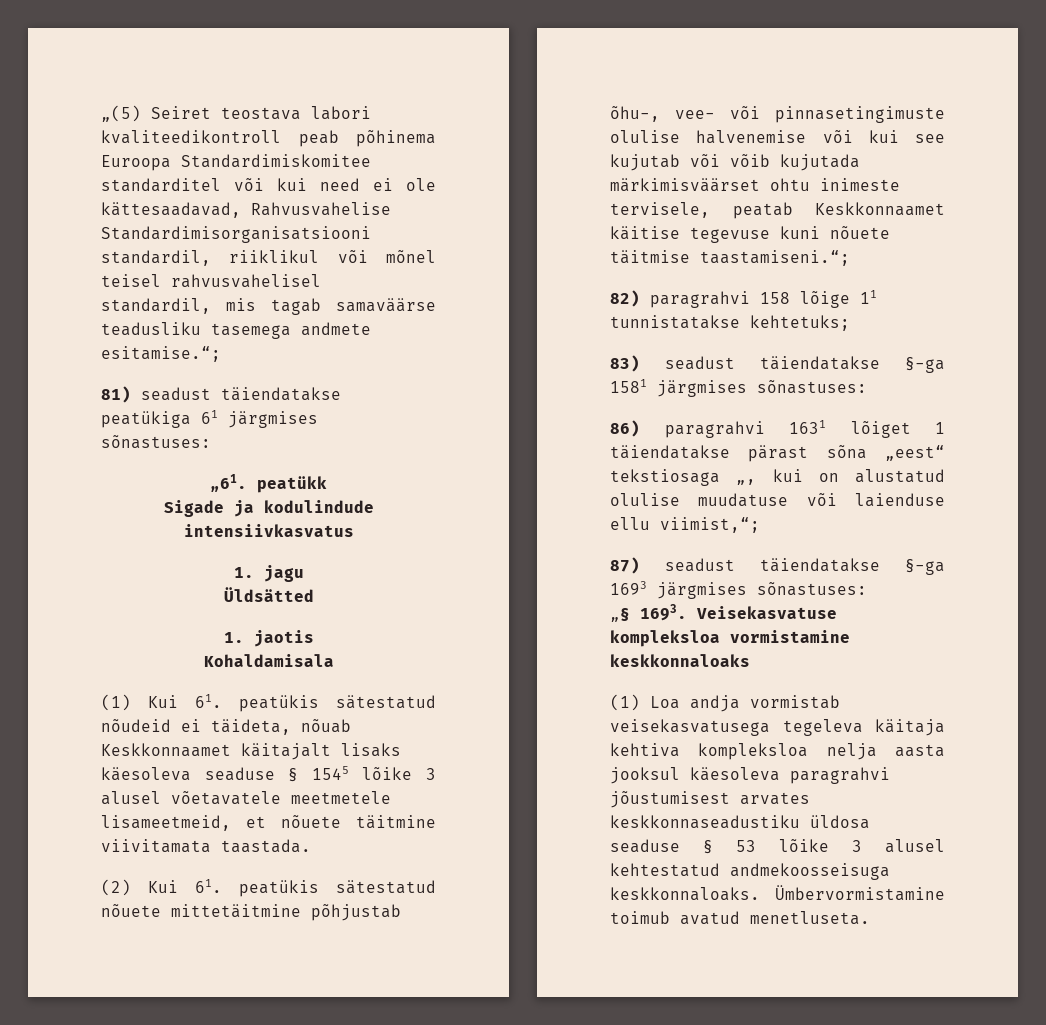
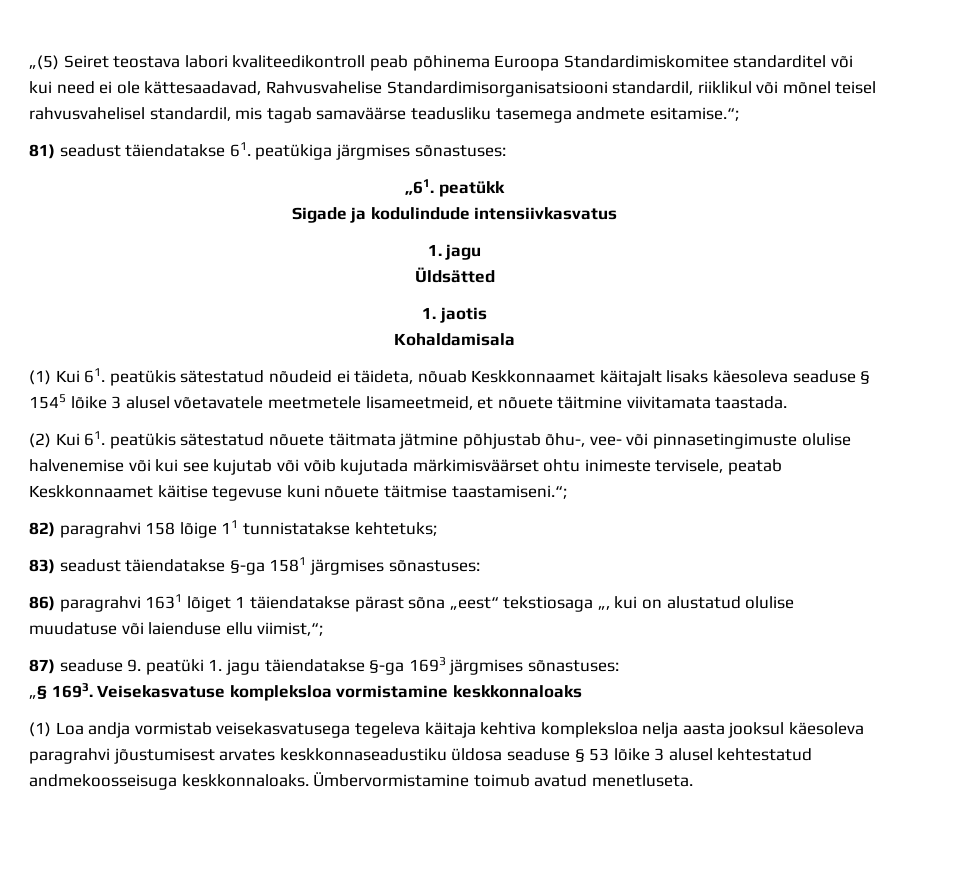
[101,410,218,428] peatükiga 61 -> [229,142,333,160] 61. peatükiga
[171,904,301,918] mittetäitmine -> [328,433,459,449] täitmata jätmine
[665,558,735,572] seadust -> [59,659,260,675] seaduse 9. peatüki 1. jagu

